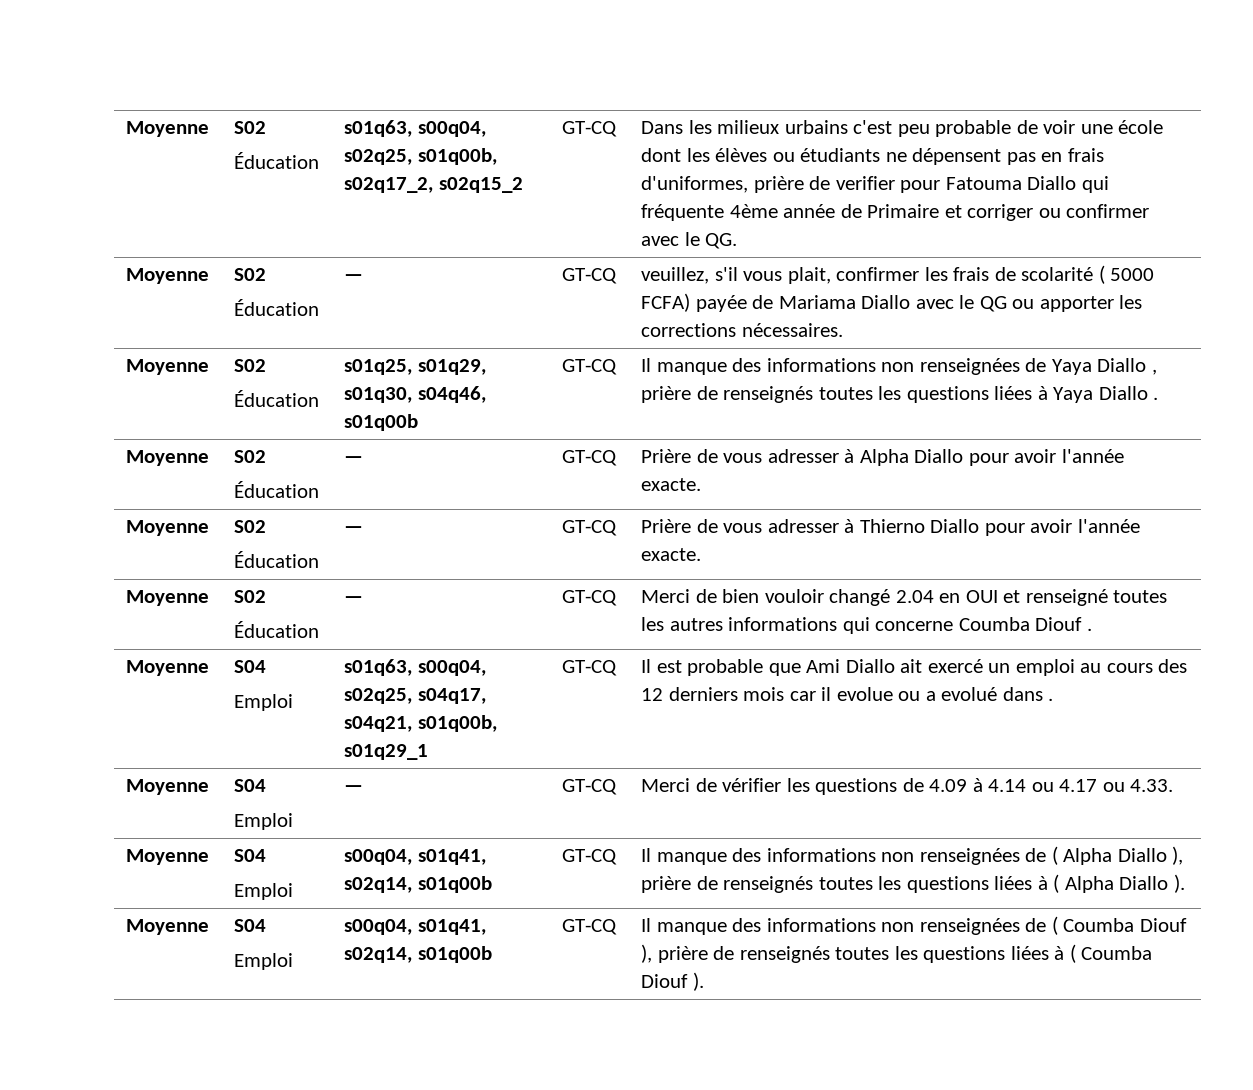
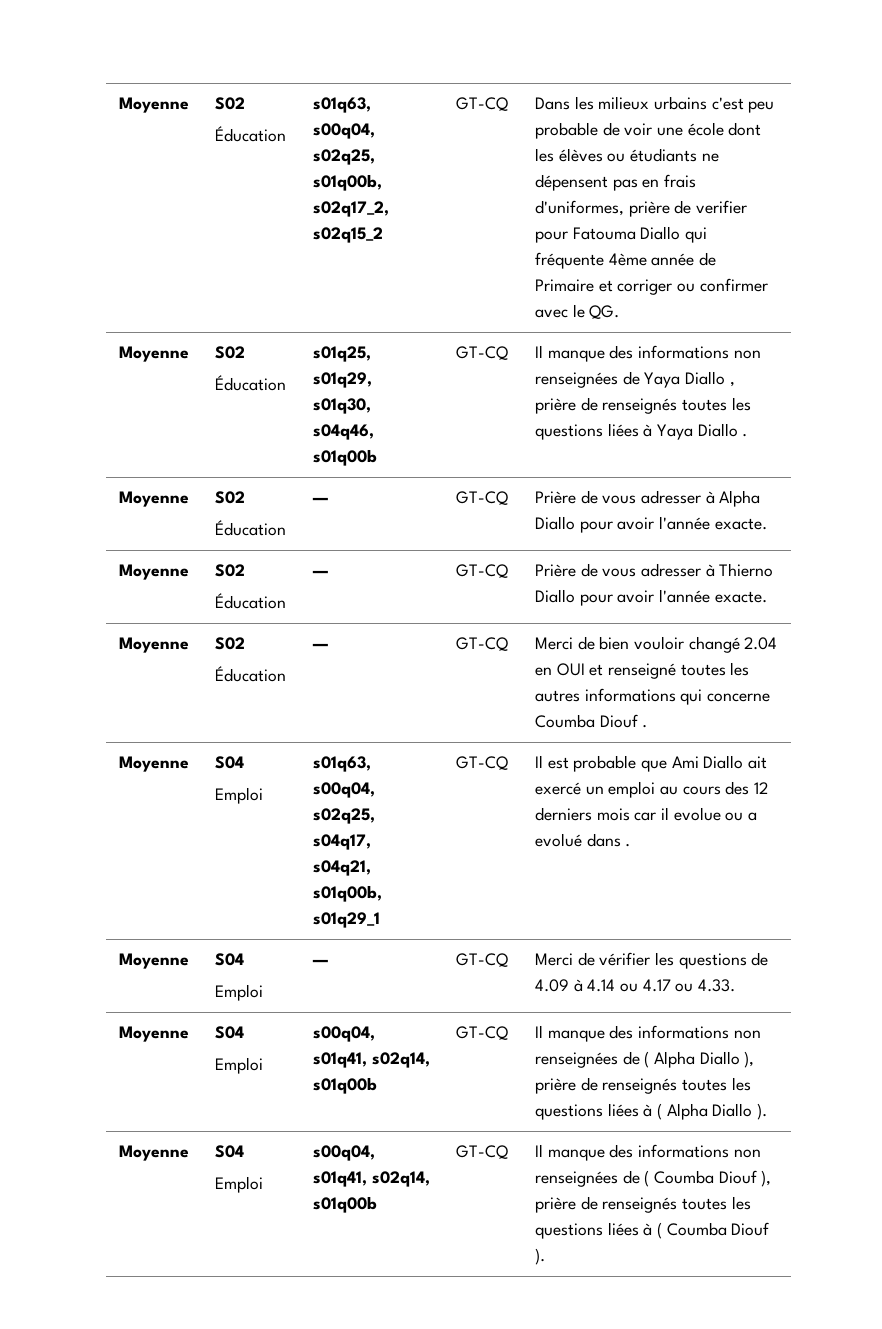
[234,299,320,316] [344,274,364,281] [562,268,618,284] [641,265,1155,284] [641,293,1143,312] [641,323,843,337] [126,359,210,375] [234,359,267,372] // Éducation | — | GT-CQ | veuillez, s'il vous plait, confirmer les frais de scolarité ( 5000 FCFA) payée de Mariama Diallo avec le QG ou apporter les corrections nécessaires. // Moyenne | S02 -> (245, 352) none

